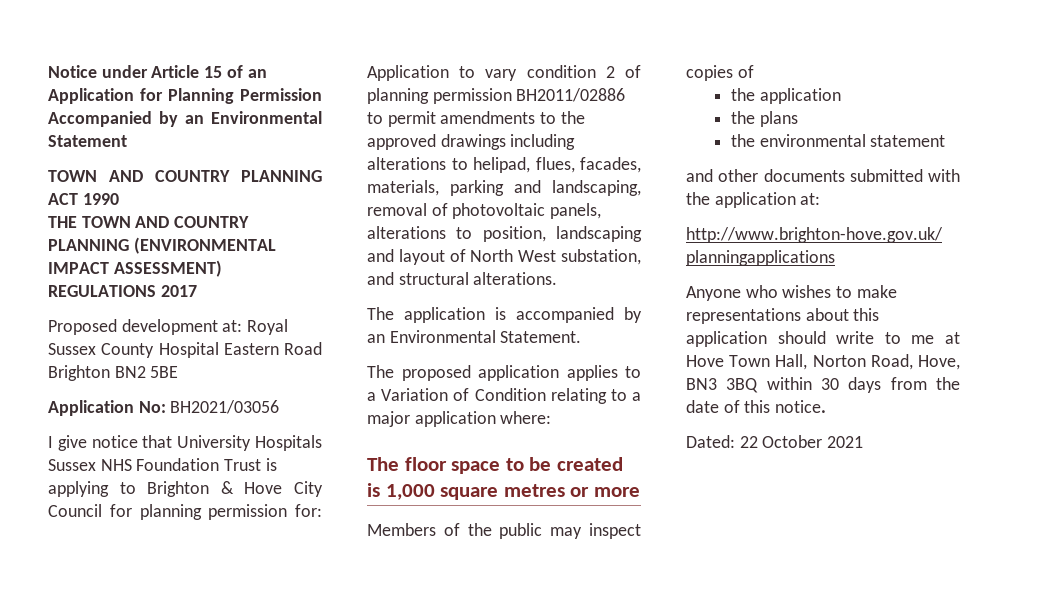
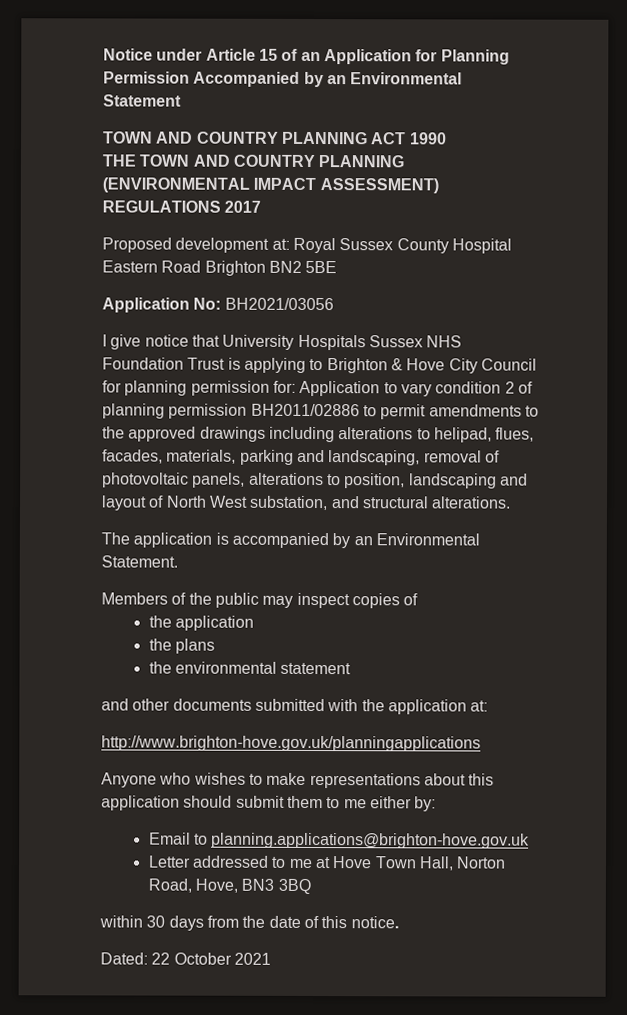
[367,365,641,381] [367,388,641,404] [367,411,552,427] [367,457,623,474] [367,483,640,500] // The proposed application applies to a Variation of Condition relating to a major application where: // The floor space to be created is 1,000 square metres or more -> (178, 561) none
[836,331,875,344] write -> [235,795,437,812] [148,832,531,849] [147,855,270,868] submit them to me either by: // Email to planning.applications@brighton-hove.gov.uk // Letter addressed
(759, 385) none -> (311, 886) //

